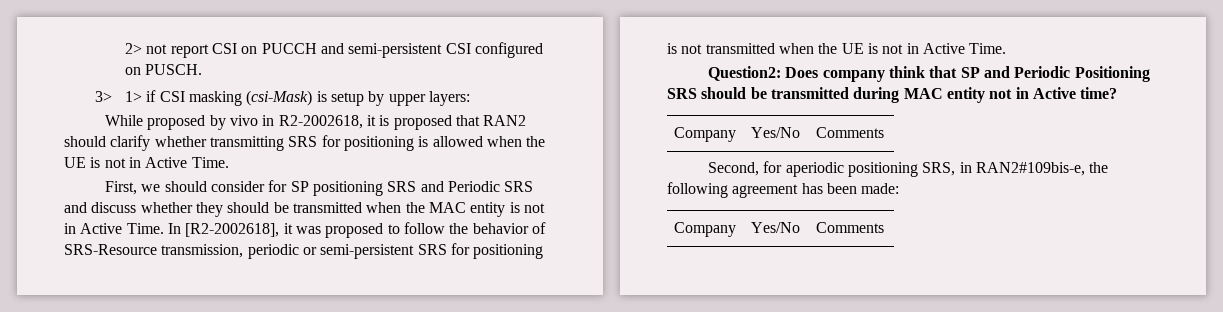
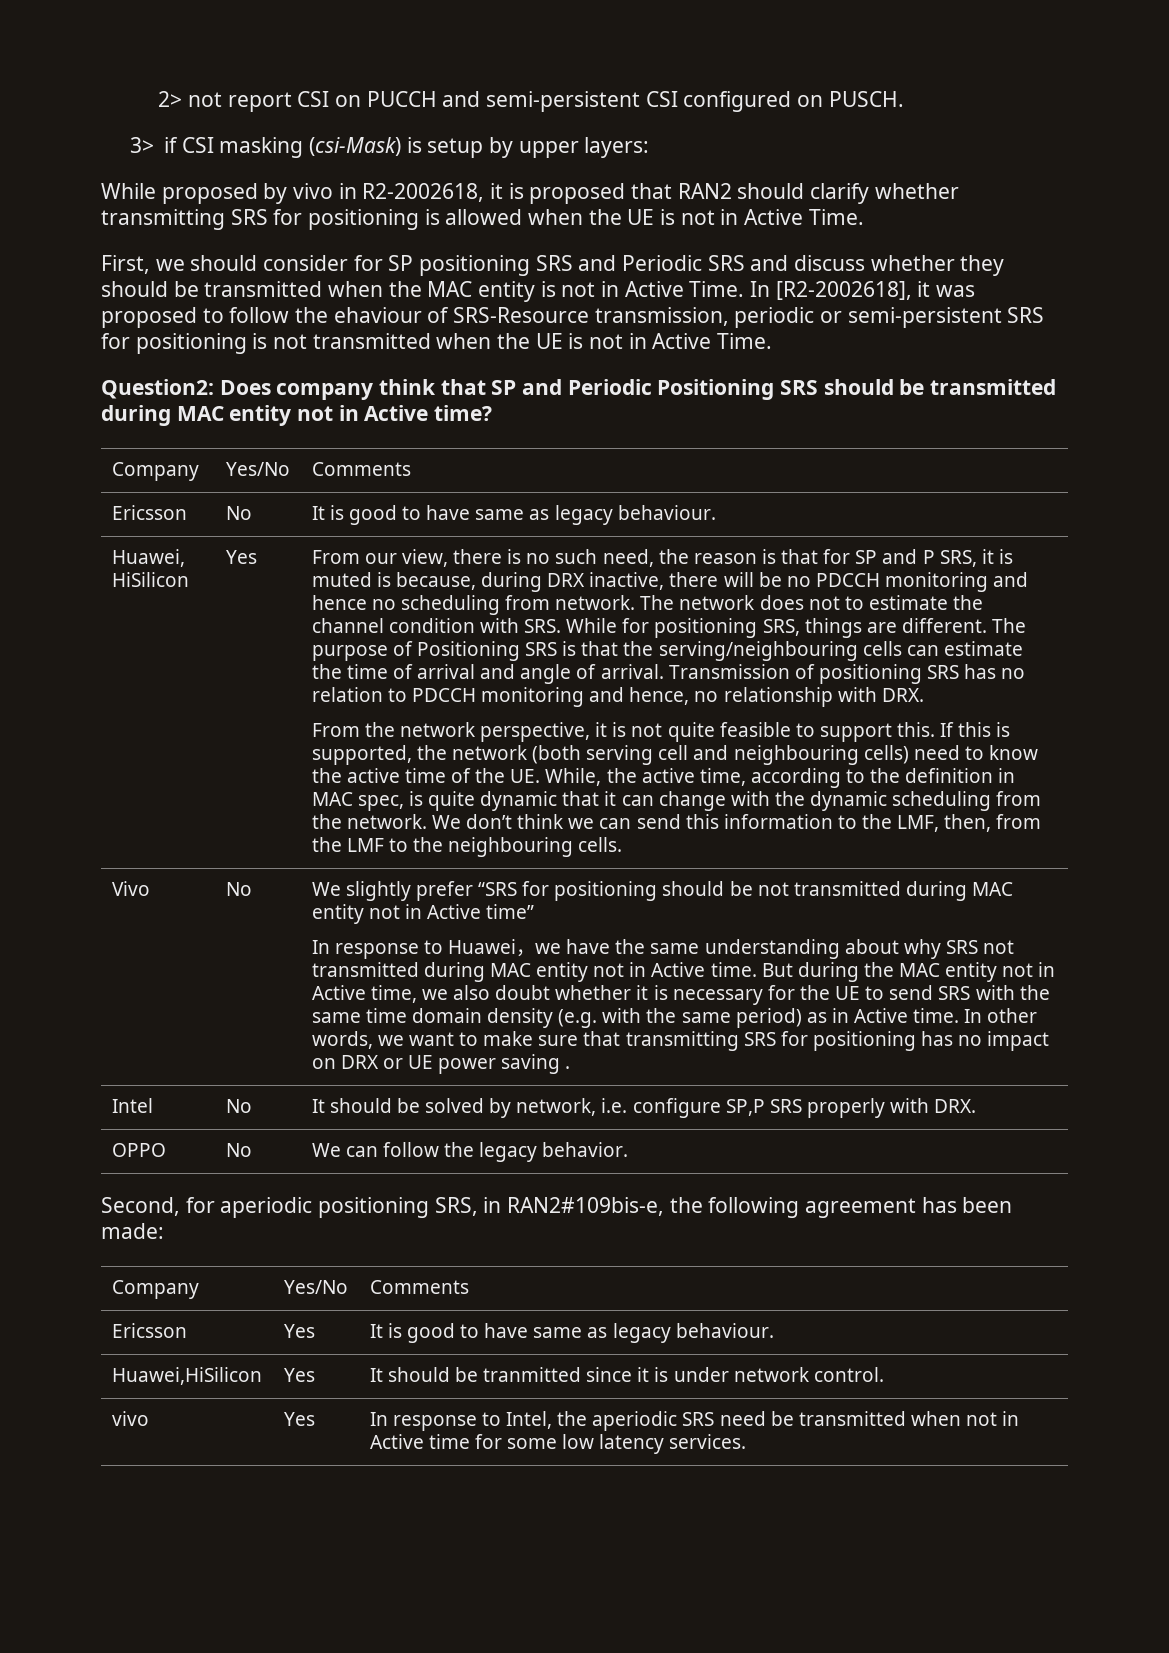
[125,91,143,102] 1> -> (154, 145) none
[472,223,529,234] behavior -> [333,307,422,323] ehaviour
(885, 132) none -> [111,505,187,520] [225,506,252,520] [311,505,716,525] [111,549,185,567] [111,572,189,587] [225,550,257,564] [311,549,1013,567] [311,572,1029,592] [311,595,984,615] [311,618,1027,638] [311,641,1023,661] [311,664,1026,684] [311,687,924,707] [311,722,1011,742] [311,745,1039,765] [311,768,1016,788] [311,791,1042,811] [311,814,1042,832] [311,837,623,857] [111,881,150,896] [225,882,252,896] [311,881,1014,901] [311,904,535,924] [311,939,1015,959] [311,962,1056,982] [311,985,1050,1005] [311,1008,1038,1028] [311,1031,1050,1051] [311,1054,571,1074] [111,1098,153,1113] [225,1099,252,1113] [311,1098,977,1118] [111,1143,166,1157] [225,1143,252,1157] [311,1142,629,1162] // Ericsson | No | It is good to have same as legacy behaviour. // Huawei, HiSilicon | Yes | From our view, there is no such need, the reason is that for SP and P SRS, it is muted is because, during DRX inactive, there will be no PDCCH monitoring and hence no scheduling from network. The network does not to estimate the channel condition with SRS. While for positioning SRS, things are different. The purpose of Positioning SRS is that the serving/neighbouring cells can estimate the time of arrival and angle of arrival. Transmission of positioning SRS has no relation to PDCCH monitoring and hence, no relationship with DRX. // From the network perspective, it is not quite feasible to support this. If this is supported, the network (both serving cell and neighbouring cells) need to know the active time of the UE. While, the active time, according to the definition in MAC spec, is quite dynamic that it can change with the dynamic scheduling from the network. We don’t think we can send this information to the LMF, then, from the LMF to the neighbouring cells. // Vivo | No | We slightly prefer “SRS for positioning should be not transmitted during MAC entity not in Active time” // In response to Huawei，we have the same understanding about why SRS not transmitted during MAC entity not in Active time. But during the MAC entity not in Active time, we also doubt whether it is necessary for the UE to send SRS with the same time domain density (e.g. with the same period) as in Active time. In other words, we want to make sure that transmitting SRS for positioning has no impact on DRX or UE power saving . // Intel | No | It should be solved by network, i.e. configure SP,P SRS properly with DRX. // OPPO | No | We can follow the legacy behavior.
(885, 227) none -> [111,1323,187,1338] [283,1324,315,1338] [369,1323,774,1343] [111,1367,262,1385] [283,1368,315,1382] [369,1367,884,1382] [111,1411,149,1426] [283,1412,315,1426] [369,1411,1020,1431] [369,1434,747,1454] // Ericsson | Yes | It is good to have same as legacy behaviour. // Huawei,HiSilicon | Yes | It should be tranmitted since it is under network control. // vivo | Yes | In response to Intel, the aperiodic SRS need be transmitted when not in Active time for some low latency services.

